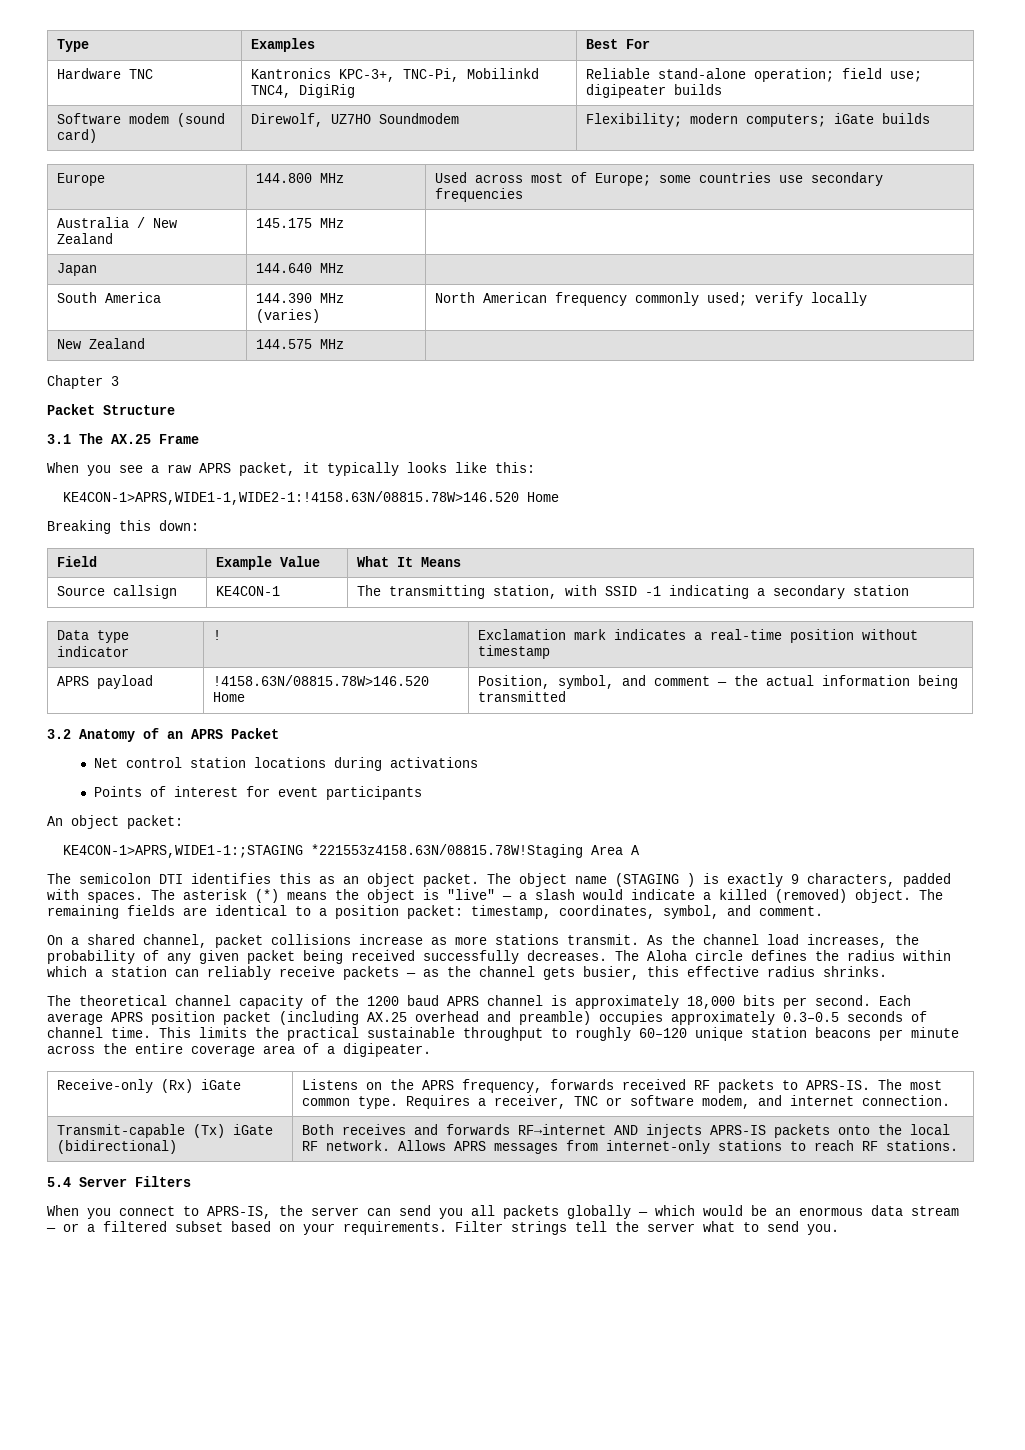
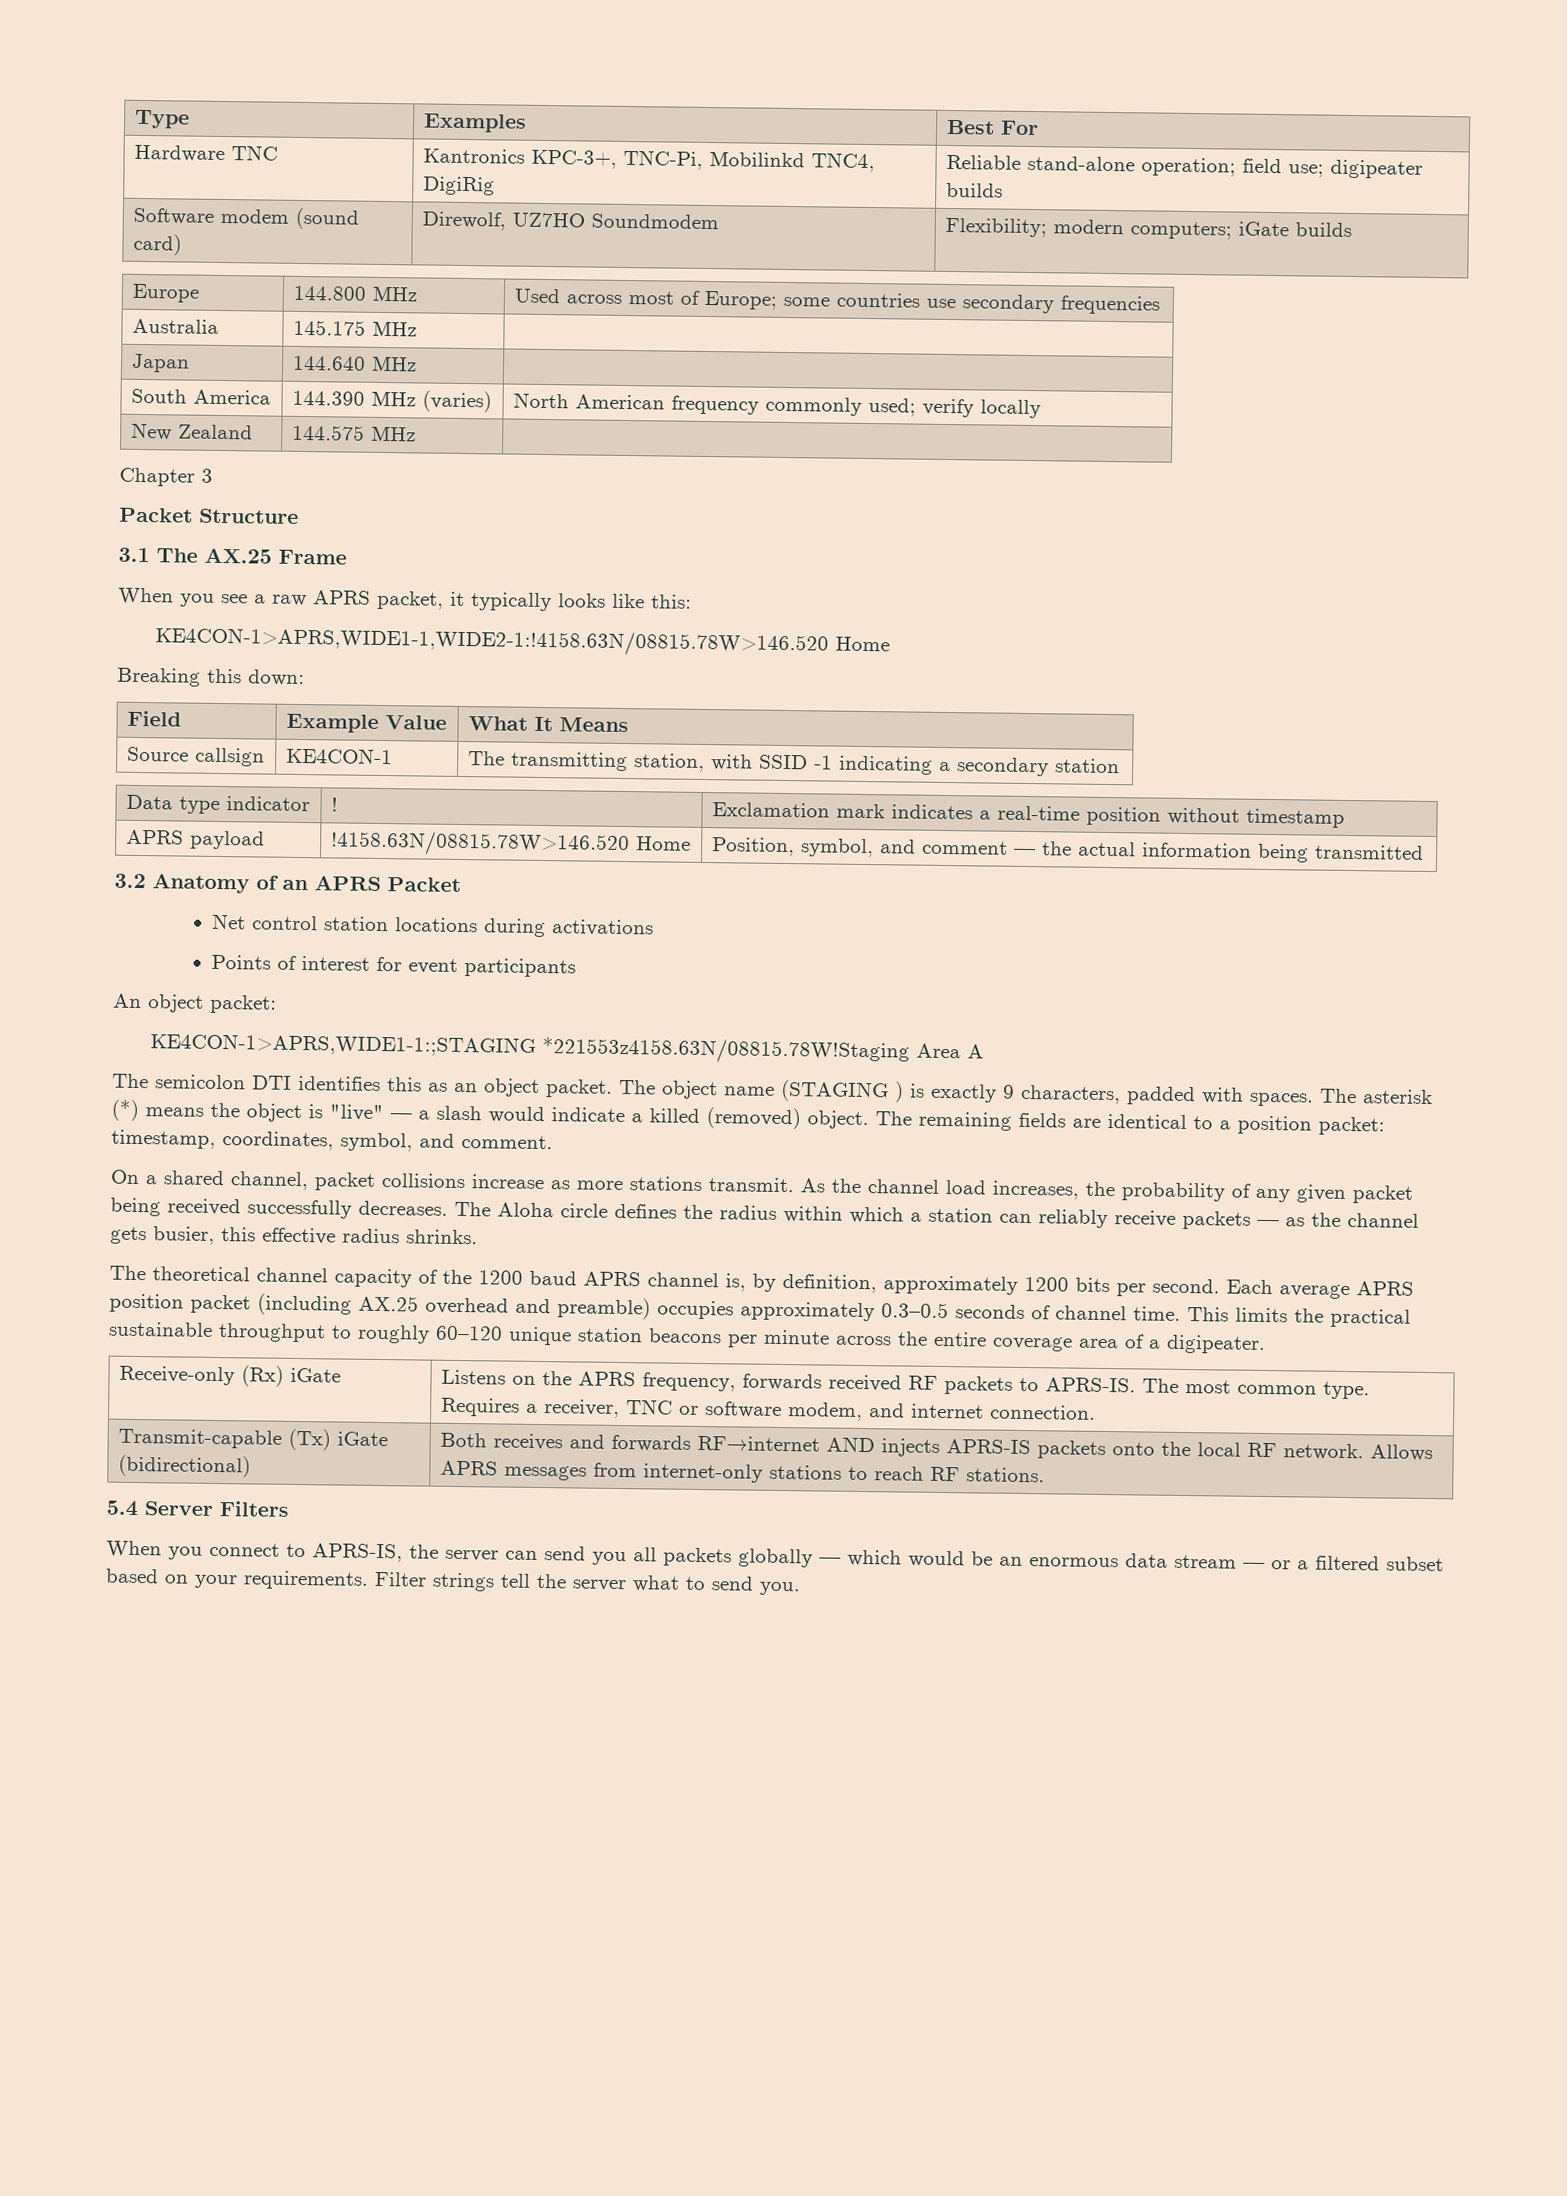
[137,217,178,228] [57,233,114,244] / New Zealand -> (219, 326) none
[551,995,735,1009] is approximately 18,000 -> [725,1273,1069,1295] is, by definition, approximately 1200

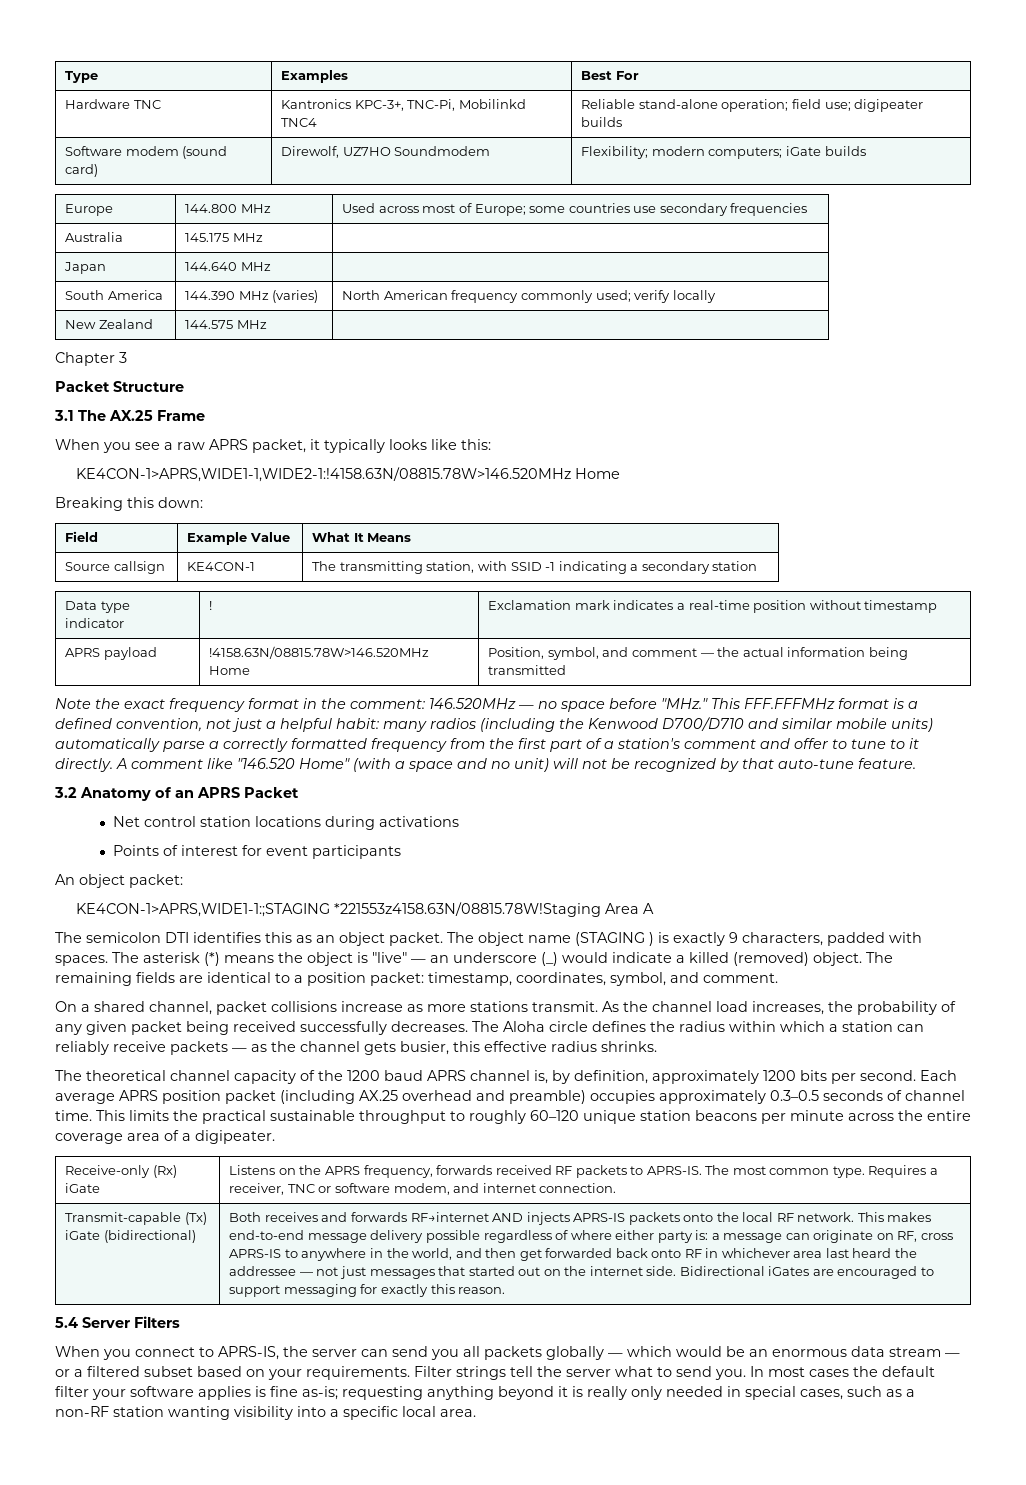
[810,152,875,173] [422,176,495,196] TNC4, DigiRig -> [281,118,318,127] TNC4
[154,626,829,658] KE4CON-1>APRS,WIDE1-1,WIDE2-1:!4158.63N/08815.78W>146.520 -> [76,467,572,482] KE4CON-1>APRS,WIDE1-1,WIDE2-1:!4158.63N/08815.78W>146.520MHz
[329,830,630,858] !4158.63N/08815.78W>146.520 -> [209,646,430,659] !4158.63N/08815.78W>146.520MHz
(1424, 852) none -> [55,698,918,712] [55,717,933,732] [55,738,919,752] [55,758,916,772] // Note the exact frequency format in the comment: 146.520MHz — no space before "MHz." This FFF.FFFMHz format is a defined convention, not just a helpful habit: many radios (including the Kenwood D700/D710 and similar mobile units) automatically parse a correctly formatted frequency from the first part of a station's comment and offer to tune to it directly. A comment like "146.520 Home" (with a space and no unit) will not be recognized by that auto-tune feature.
[418,1105,482,1121] a slash -> [430,952,558,966] an underscore (_)
[1369,1444,1433,1462] [439,1460,1045,1483] Allows APRS messages from internet-only stations to reach RF stations. -> [857,1212,932,1222] [229,1230,953,1243] [229,1248,917,1261] [229,1266,934,1279] [229,1284,506,1297] This makes end-to-end message delivery possible regardless of where either party is: a message can originate on RF, cross APRS-IS to anywhere in the world, and then get forwarded back onto RF in whichever area last heard the addressee — not just messages that started out on the internet side. Bidirectional iGates are encouraged to support messaging for exactly this reason.
(801, 1588) none -> [750,1366,935,1377] [55,1386,915,1400] [55,1406,476,1420] In most cases the default filter your software applies is fine as-is; requesting anything beyond it is really only needed in special cases, such as a non-RF station wanting visibility into a specific local area.

